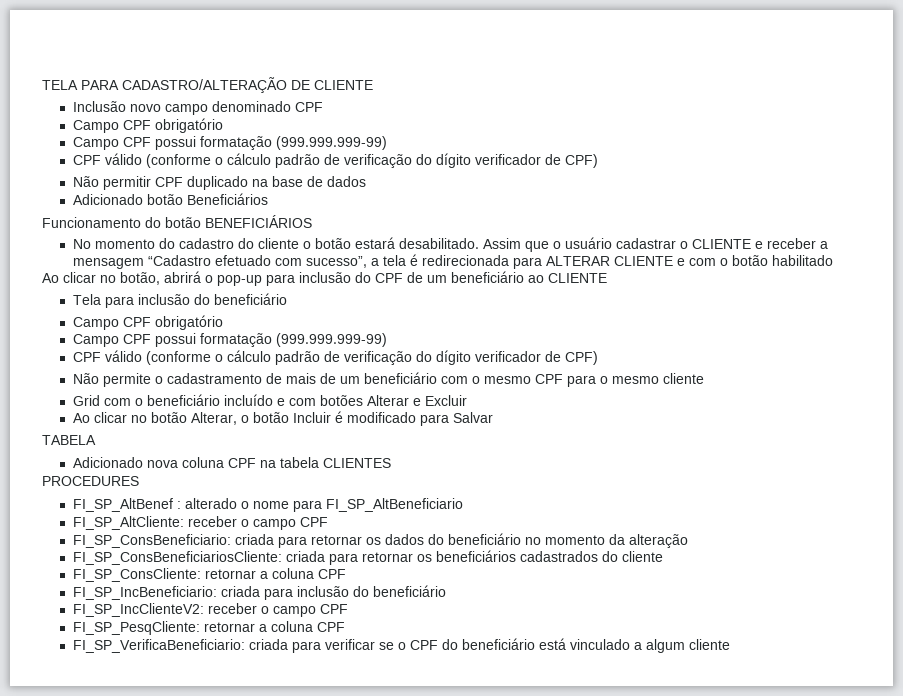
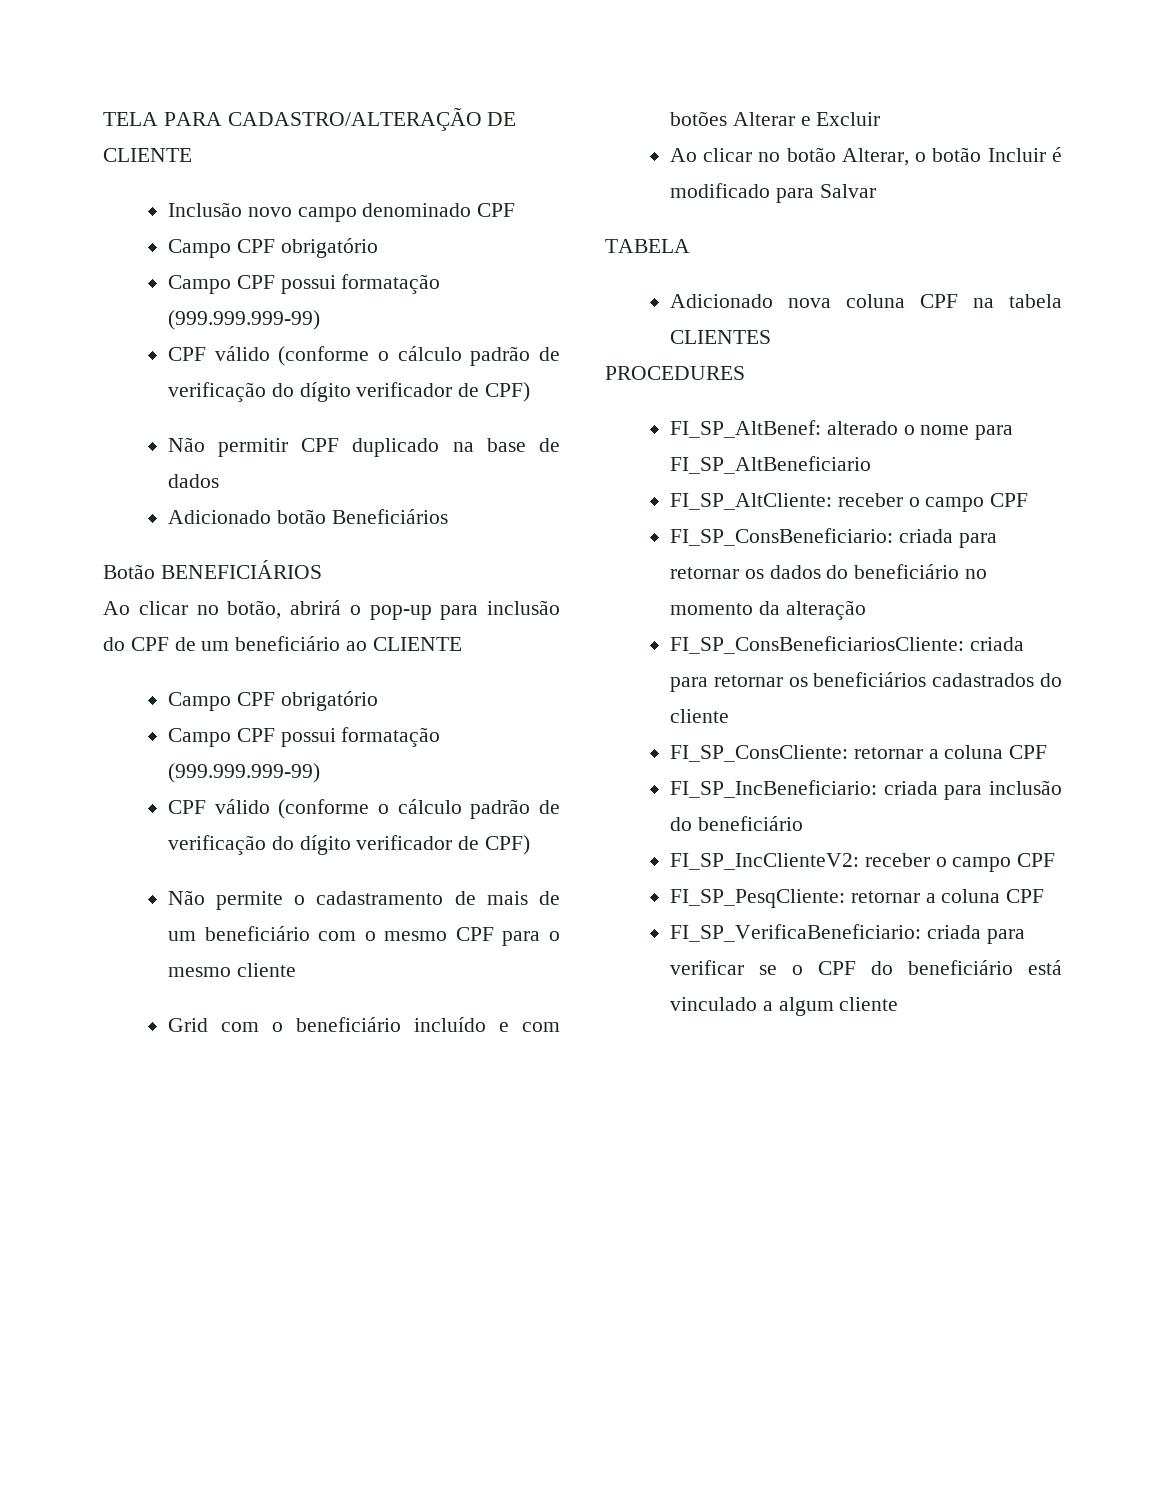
[42,215,312,228] [73,237,829,252] [73,254,834,269] Funcionamento do botão BENEFICIÁRIOS // No momento do cadastro do cliente o botão estará desabilitado. Assim que o usuário cadastrar o CLIENTE e receber a mensagem “Cadastro efetuado com sucesso”, a tela é redirecionada para ALTERAR CLIENTE e com o botão habilitado -> [103,560,322,579] Botão BENEFICIÁRIOS
[73,293,288,308] // Tela para inclusão do beneficiário -> (462, 644) none
[73,498,182,512] FI_SP_AltBenef : -> [669,420,821,438] FI_SP_AltBenef:

